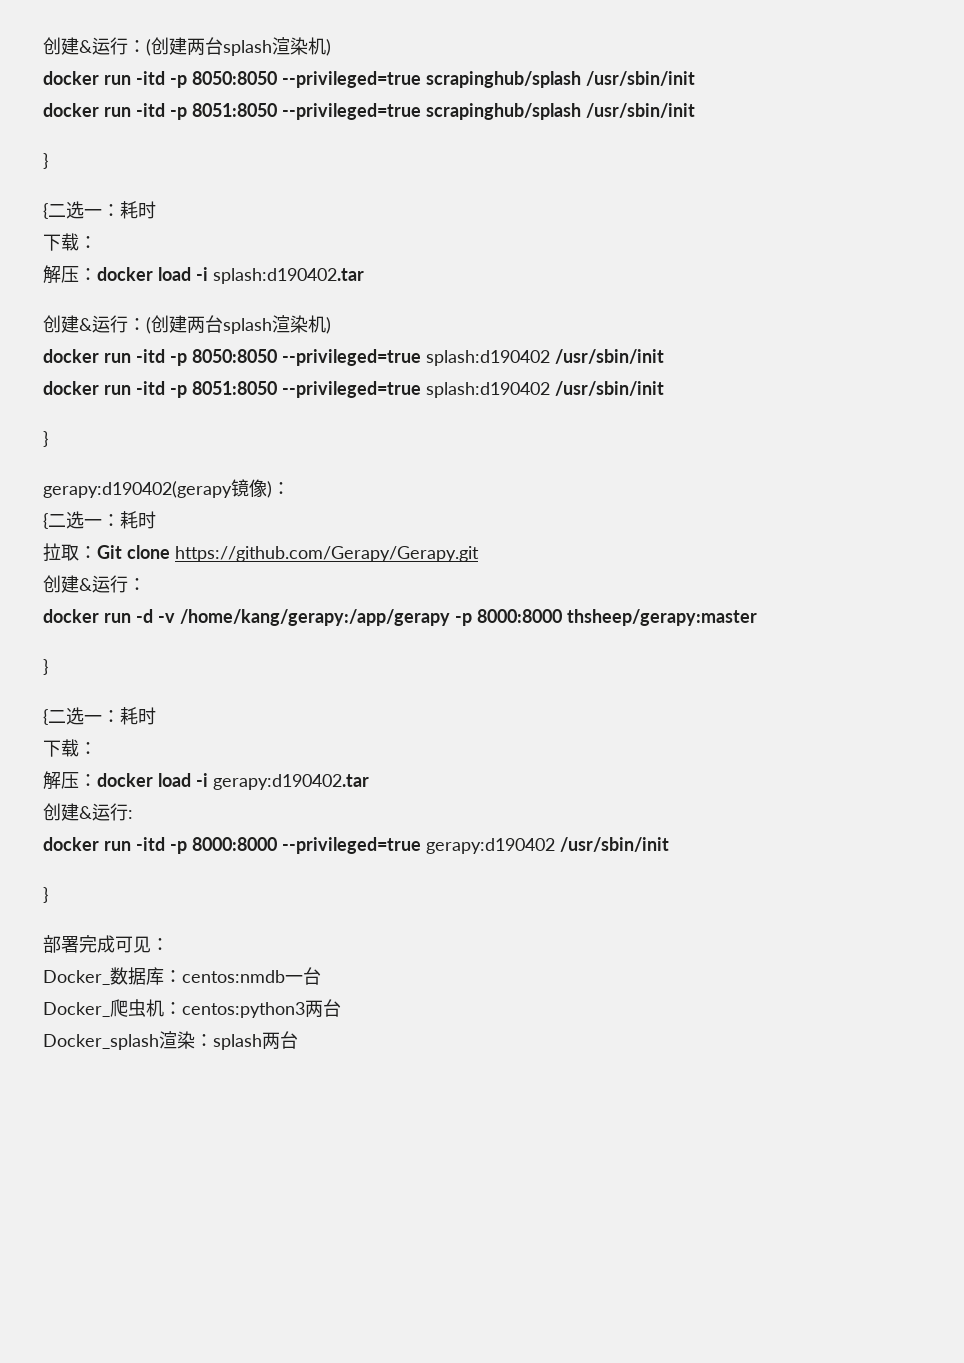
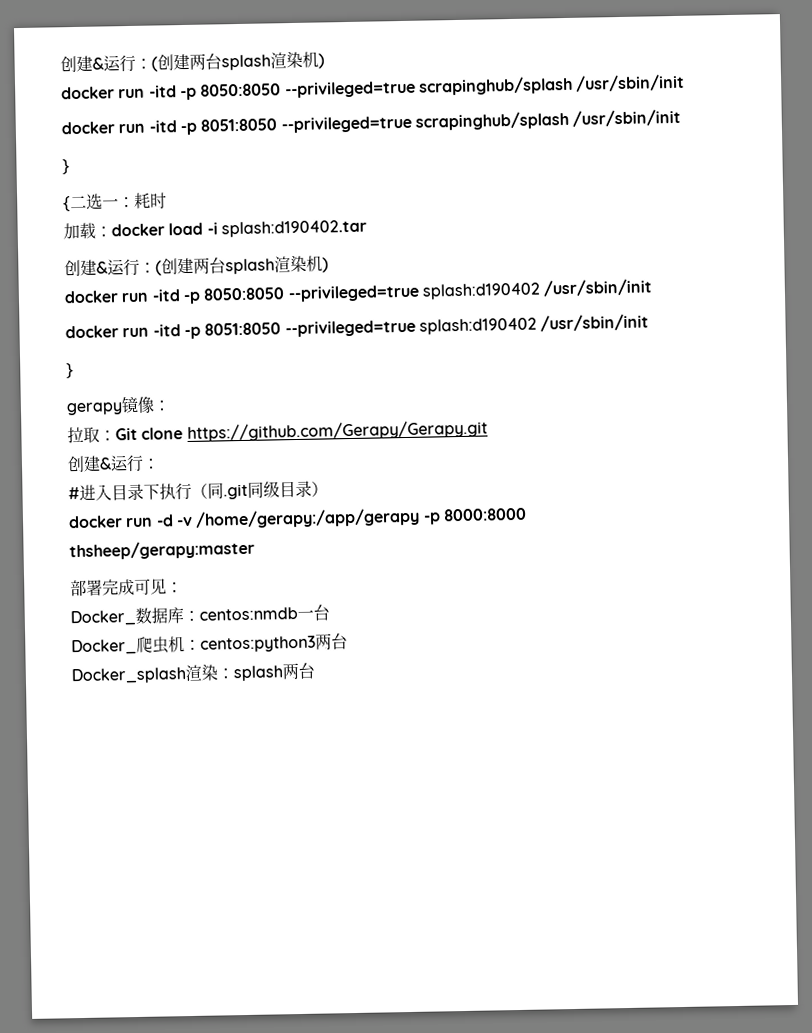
[43,233,97,251] [43,265,97,284] 下载： // 解压： -> [63,222,112,240] 加载：
[43,479,290,498] [43,511,156,529] gerapy:d190402(gerapy镜像)： // {二选一：耗时 -> [66,395,171,416] gerapy镜像：
(146, 584) none -> [68,480,328,501] // #进入目录下执行（同.git同级目录）
[180,609,450,626] /home/kang/gerapy:/app/gerapy -> [195,507,421,529] /home/gerapy:/app/gerapy
[43,659,48,675] [43,707,156,725] [43,739,97,757] [43,771,369,790] [43,803,133,821] [43,837,669,854] [43,887,48,903] // } // {二选一：耗时 // 下载： // 解压：docker load -i gerapy:d190402.tar // 创建&运行: // docker run -itd -p 8000:8000 --privileged=true gerapy:d190402 /usr/sbin/init // } -> (255, 550) none

